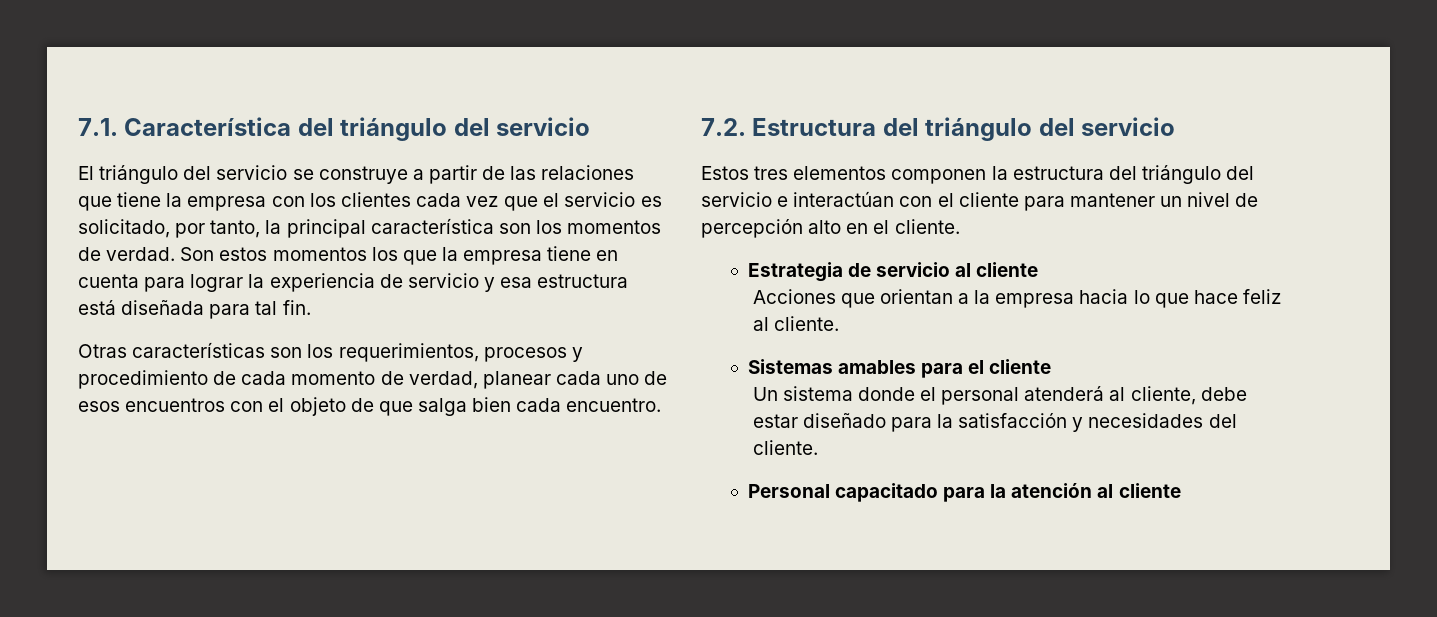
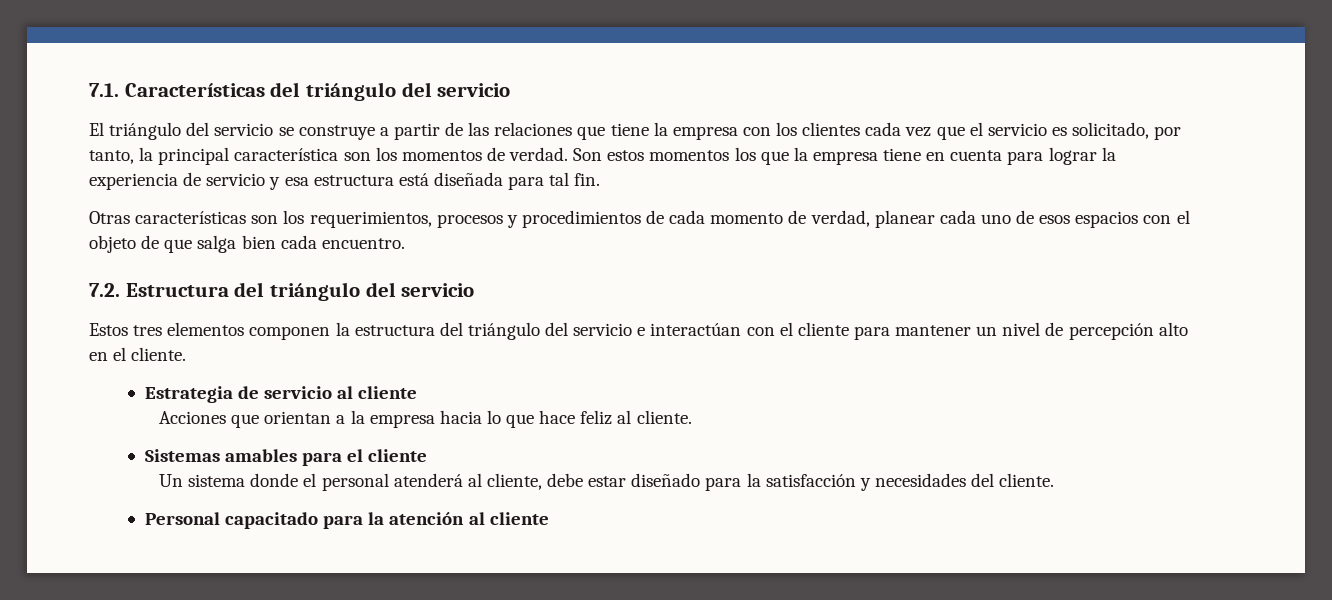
[124,117,292,136] Característica -> [124,83,265,97] Características
[78,370,208,389] procedimiento -> [521,210,641,228] procedimientos
[125,398,226,412] encuentros -> [1075,211,1139,228] espacios

